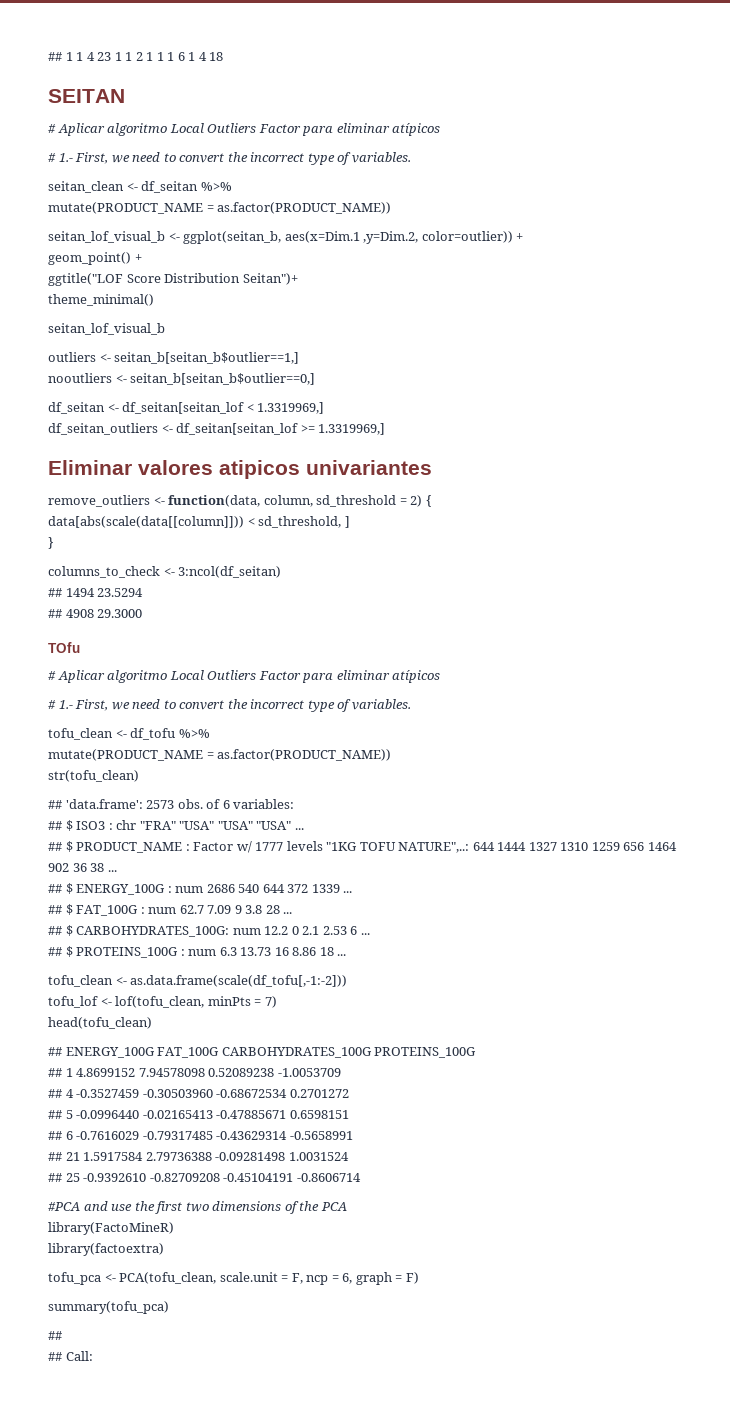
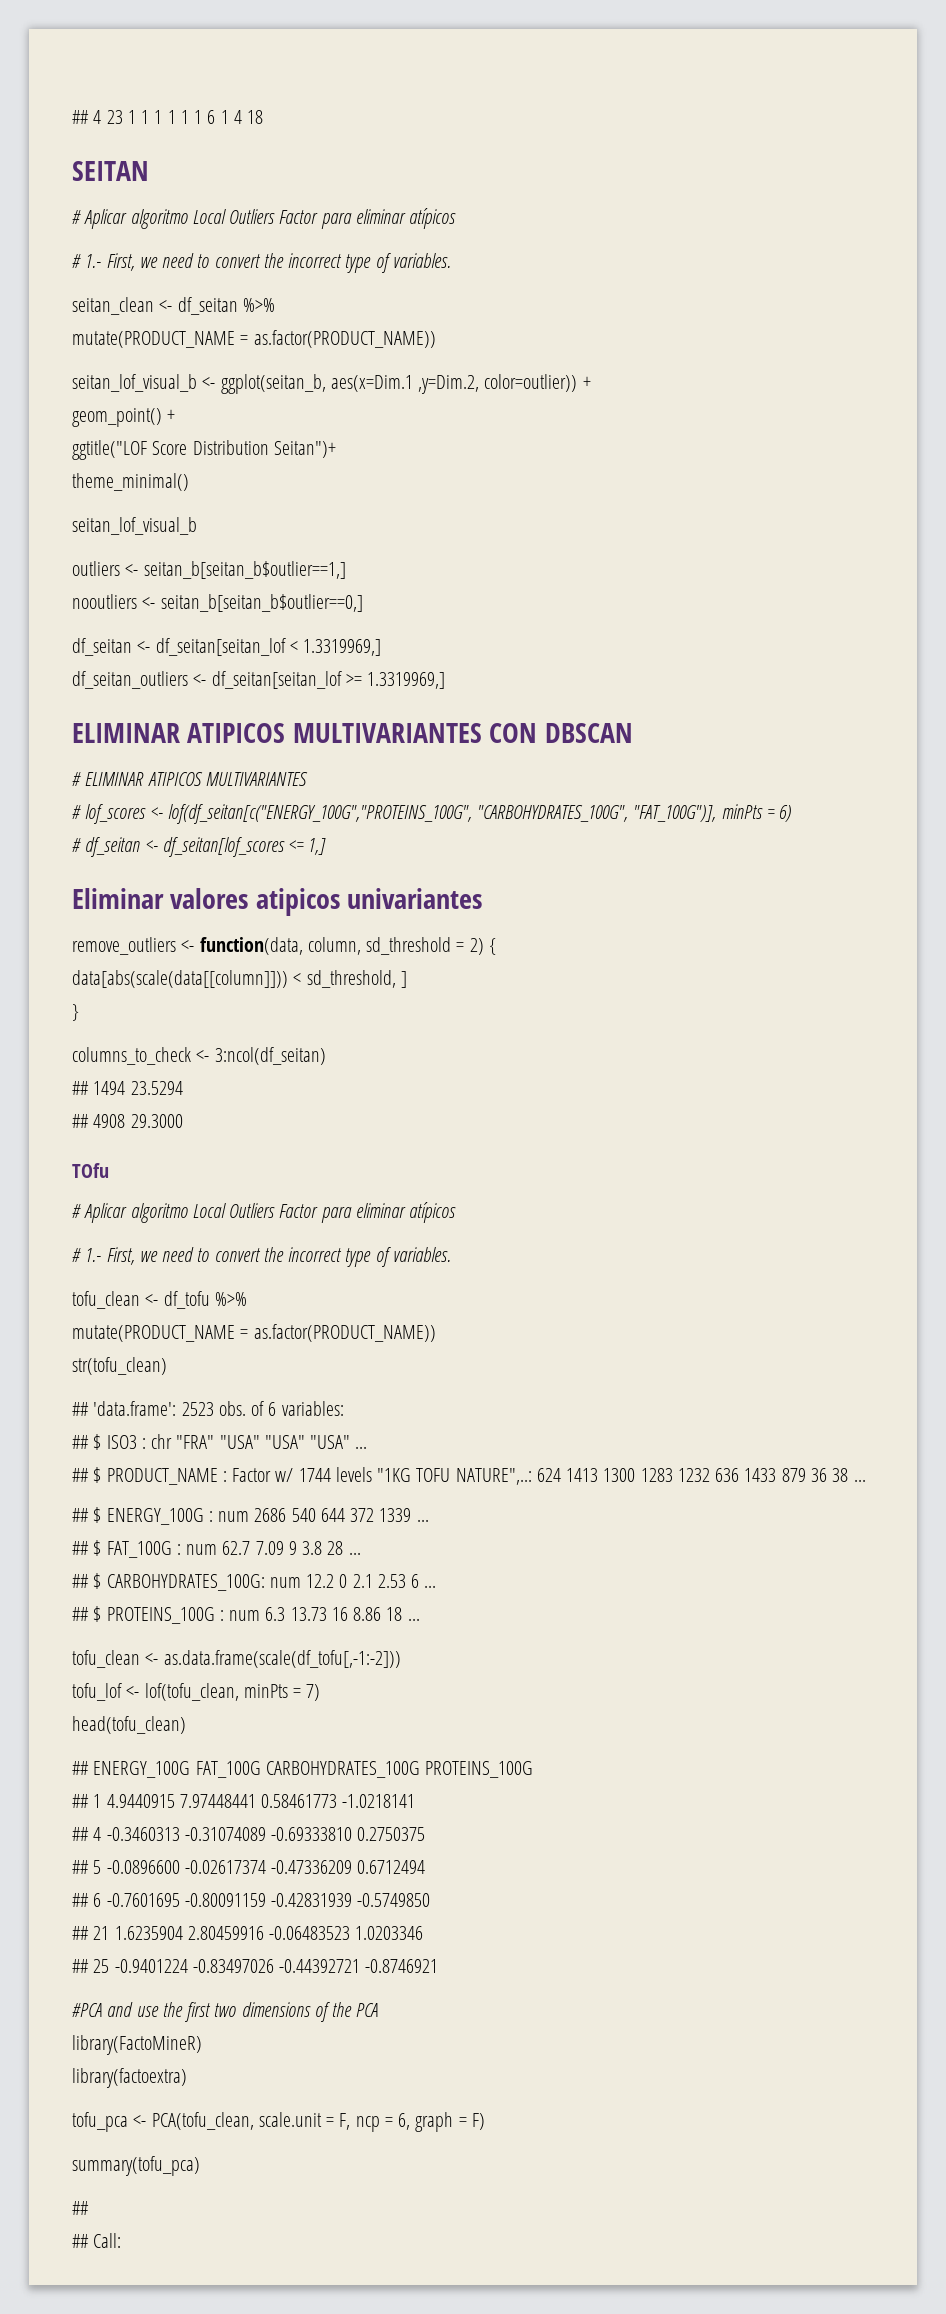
[48,52,84,61] ## 1 1 -> [72,110,89,124] ##
[135,52,143,61] 2 -> [154,110,163,124] 1
(386, 429) none -> [72,723,633,743] [72,772,308,786] [72,804,792,824] [72,837,327,857] // ELIMINAR ATIPICOS MULTIVARIANTES CON DBSCAN // # ELIMINAR ATIPICOS MULTIVARIANTES // # lof_scores <- lof(df_seitan[c("ENERGY_100G","PROTEINS_100G", "CARBOHYDRATES_100G", "FAT_100G")], minPts = 6) // # df_seitan <- df_seitan[lof_scores <= 1,]
[146,800,175,809] 2573 -> [181,1402,214,1416] 2523
[255,842,284,851] 1777 -> [298,1468,331,1482] 1744
[472,842,677,851] [48,863,69,872] 644 1444 1327 1310 1259 656 1464 902 -> [536,1468,806,1482] 624 1413 1300 1283 1232 636 1433 879
[76,1068,341,1077] [48,1089,349,1098] [48,1110,349,1119] [48,1131,353,1140] [48,1152,349,1161] [48,1173,361,1182] 4.8699152 7.94578098 0.52089238 -1.0053709 // ## 4 -0.3527459 -0.30503960 -0.68672534 0.2701272 // ## 5 -0.0996440 -0.02165413 -0.47885671 0.6598151 // ## 6 -0.7616029 -0.79317485 -0.43629314 -0.5658991 // ## 21 1.5917584 2.79736388 -0.09281498 1.0031524 // ## 25 -0.9392610 -0.82709208 -0.45104191 -0.8606714 -> [106,1794,416,1808] [72,1827,426,1841] [72,1860,426,1874] [72,1893,431,1907] [72,1926,424,1940] [72,1959,439,1973] 4.9440915 7.97448441 0.58461773 -1.0218141 // ## 4 -0.3460313 -0.31074089 -0.69333810 0.2750375 // ## 5 -0.0896600 -0.02617374 -0.47336209 0.6712494 // ## 6 -0.7601695 -0.80091159 -0.42831939 -0.5749850 // ## 21 1.6235904 2.80459916 -0.06483523 1.0203346 // ## 25 -0.9401224 -0.83497026 -0.44392721 -0.8746921

